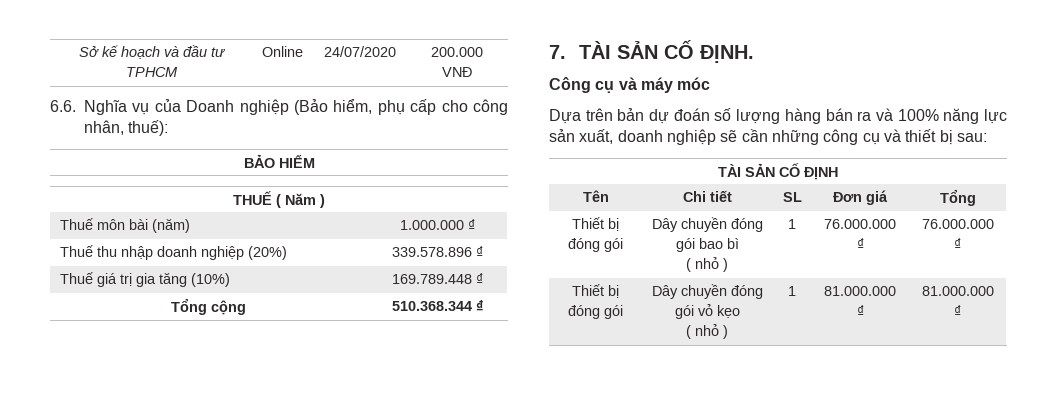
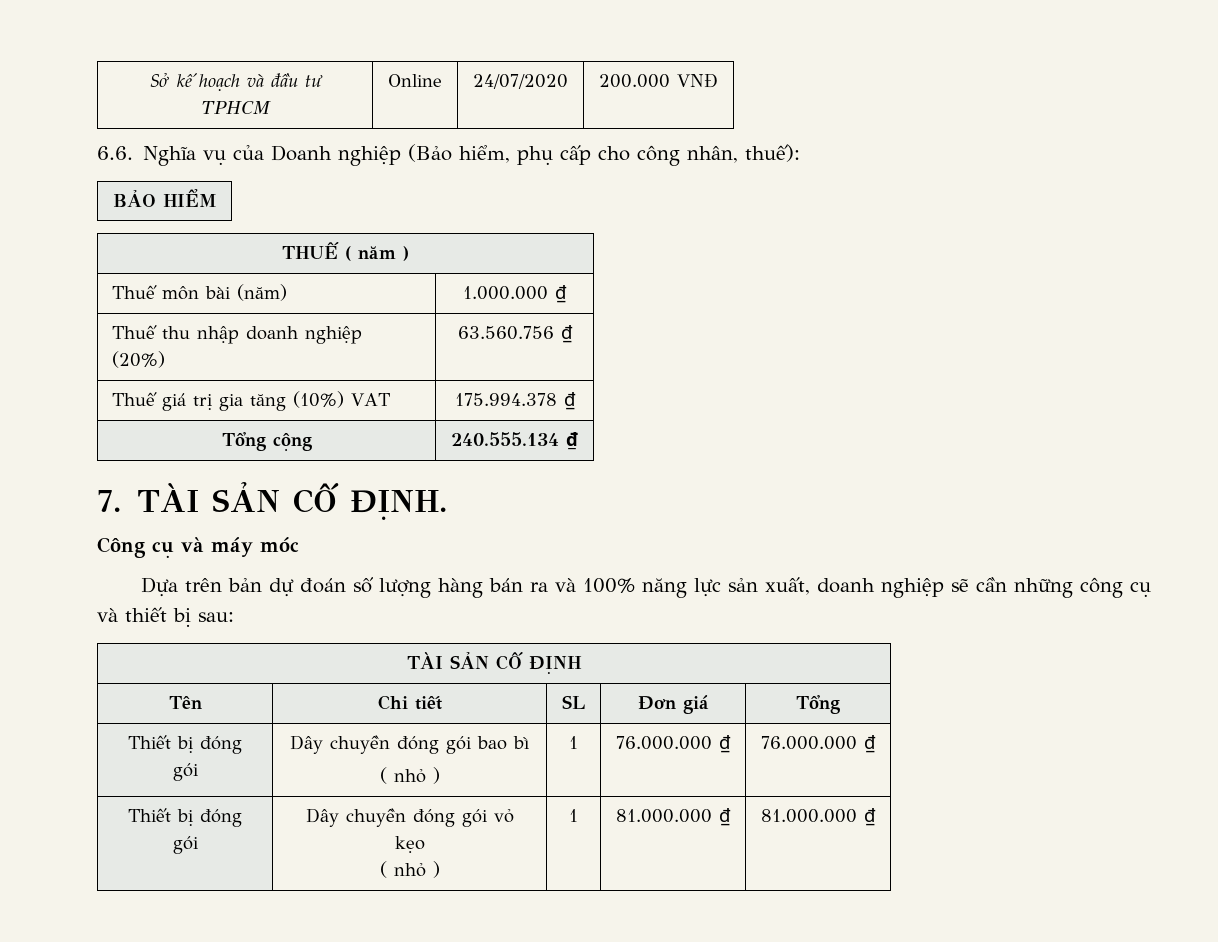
[285,193,316,205] Năm -> [358,246,396,259] năm
[391,247,472,257] 339.578.896 -> [457,326,554,340] 63.560.756
[391,274,472,284] | 169.789.448 -> [351,393,391,406] [454,393,557,406] VAT | 175.994.378
[391,301,472,311] 510.368.344 -> [451,432,559,446] 240.555.134

